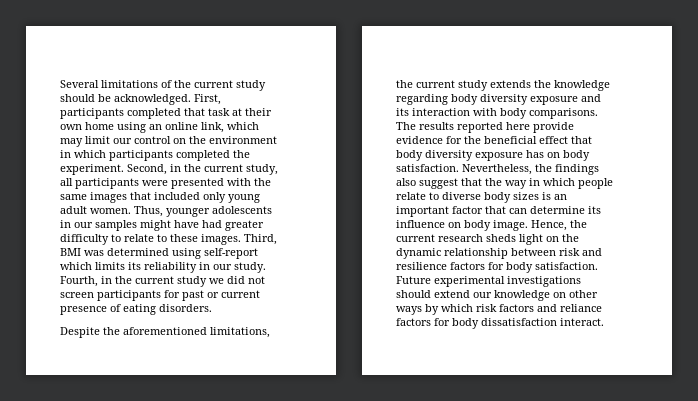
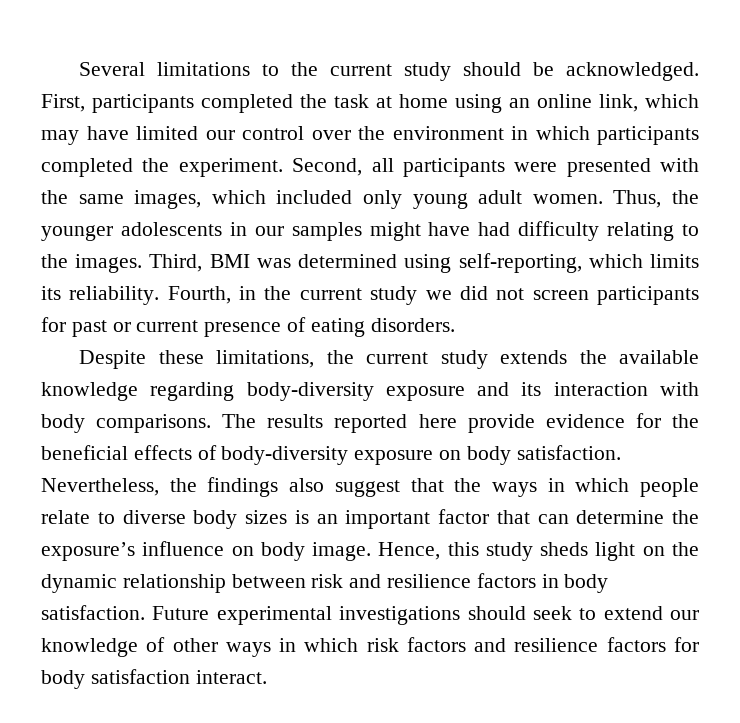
[161,80,172,88] of -> [262,64,280,76] to
[184,108,205,116] that -> [300,94,327,108] the
[245,108,272,116] [60,124,82,130] their own -> (392, 102) none
[85,136,110,144] limit -> [86,126,198,140] have limited
[173,138,186,144] on -> [311,130,351,140] over
[170,164,278,175] in the current study, -> (363, 167) none
[90,192,151,203] images that -> [134,190,266,209] images, which
(163, 211) none -> [672,190,700,204] the
[225,220,264,231] [60,234,198,245] greater difficulty to relate to these -> [518,221,699,241] [41,254,68,268] difficulty relating to the
[204,248,258,259] self-report -> [458,253,582,273] self-reporting,
[144,262,266,273] reliability in our study. -> [69,286,160,305] reliability.
[103,327,207,335] the aforementioned -> [158,350,204,364] these
(551, 84) none -> [618,350,699,364] available
[451,94,528,105] body diversity -> [246,382,374,401] body-diversity
[539,136,592,144] [396,150,544,161] effect that body diversity exposure has -> [133,445,434,465] effects of body-diversity exposure
[505,180,527,189] way -> [491,482,537,497] ways
[588,206,601,214] its -> [672,510,699,524] [41,542,135,561] the exposure’s
[570,220,587,228] [396,234,483,242] the current research -> [447,542,533,561] this study
[488,262,504,270] for -> [541,574,559,588] in
(431, 294) none -> [532,606,597,620] seek to
[553,292,566,298] on -> [146,637,166,652] of
[425,304,439,315] by -> [279,638,297,652] in
[560,304,602,312] [396,318,557,329] reliance factors for body dissatisfaction -> [514,637,699,652] [41,669,190,689] resilience factors for body satisfaction

